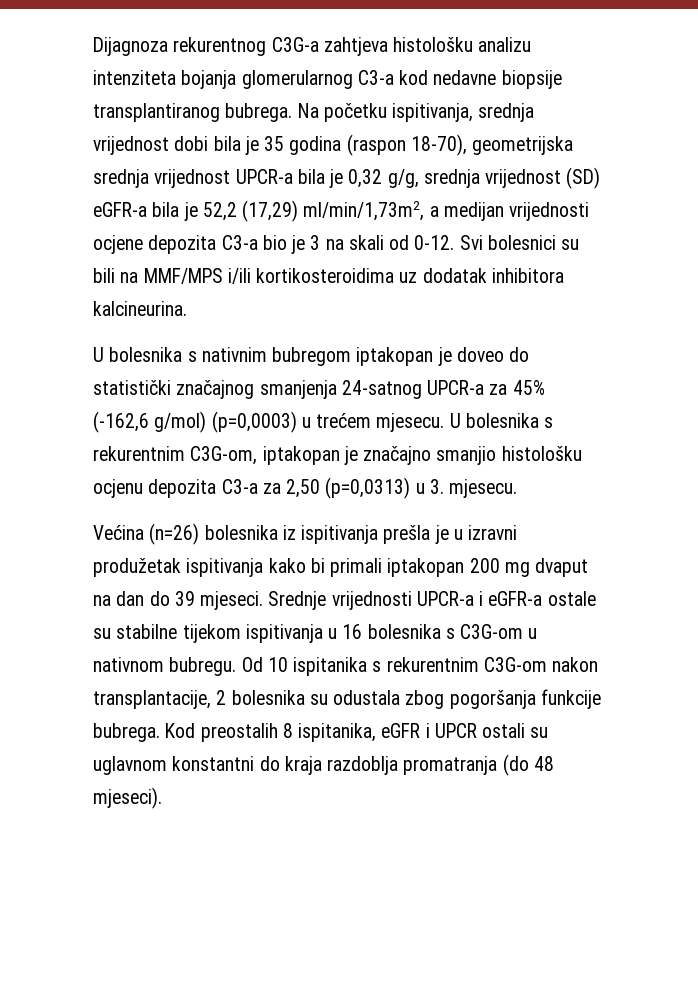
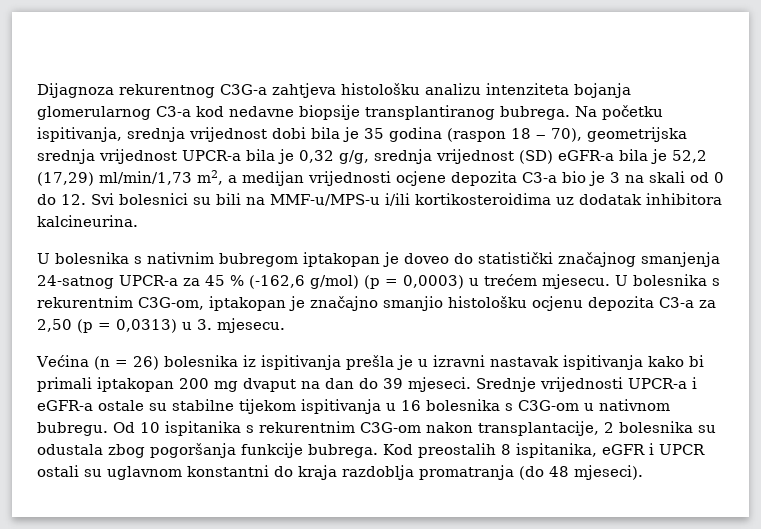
[410,134,467,156] 18-70), -> [511,128,582,142] 18 ‒ 70),
[303,201,425,221] ml/min/1,73m2, -> [99,170,223,185] ml/min/1,73 m2,
[414,235,455,250] 0-12. -> [714,172,724,183] [37,194,86,205] 0 do 12.
[143,268,223,284] MMF/MPS -> [270,194,380,206] MMF-u/MPS-u
[512,380,545,395] [93,411,297,433] 45% (-162,6 g/mol) (p=0,0003) -> [205,275,464,289] 45 % (-162,6 g/mol) (p = 0,0003)
[325,477,411,499] (p=0,0313) -> [77,319,177,333] (p = 0,0313)
[149,523,200,545] (n=26) -> [93,356,159,370] (n = 26)
[93,558,181,577] produžetak -> [489,356,559,367] nastavak

